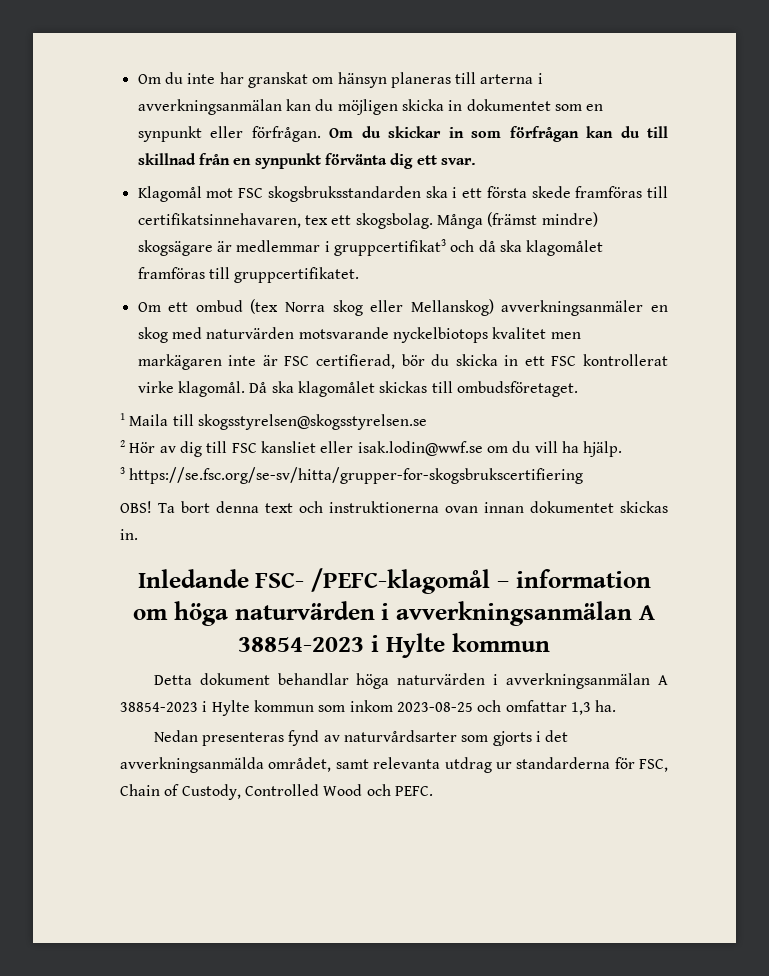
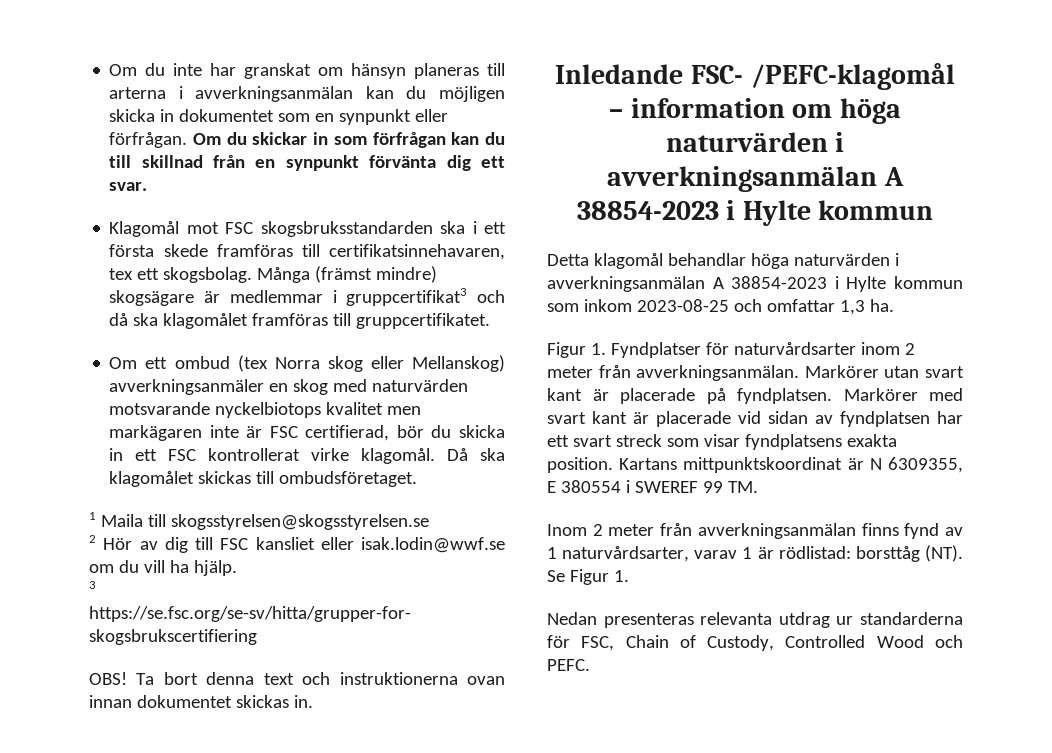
[199,673,270,685] dokument -> [593,253,663,269] klagomål
[153,730,569,746] [120,757,369,773] Nedan presenteras fynd av naturvårdsarter som gjorts i det avverkningsanmälda området, samt -> [547,342,915,358] [547,365,964,381] [547,388,963,404] [547,411,963,427] [547,434,897,450] [547,457,963,473] [547,480,758,493] [547,523,963,539] [547,545,963,562] [547,569,629,585] [547,612,694,628] Figur 1. Fyndplatser för naturvårdsarter inom 2 meter från avverkningsanmälan. Markörer utan svart kant är placerade på fyndplatsen. Markörer med svart kant är placerade vid sidan av fyndplatsen har ett svart streck som visar fyndplatsens exakta position. Kartans mittpunktskoordinat är N 6309355, E 380554 i SWEREF 99 TM. // Inom 2 meter från avverkningsanmälan finns fynd av 1 naturvårdsarter, varav 1 är rödlistad: borsttåg (NT). Se Figur 1. // Nedan presenteras

